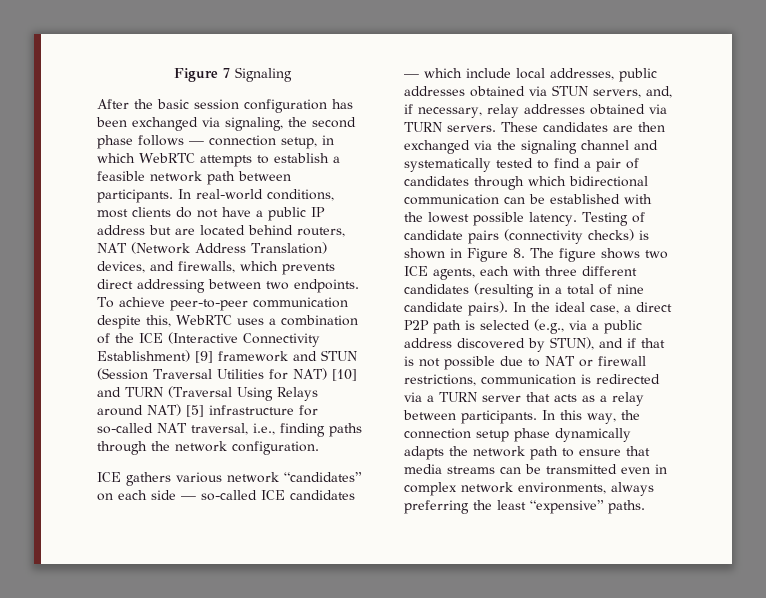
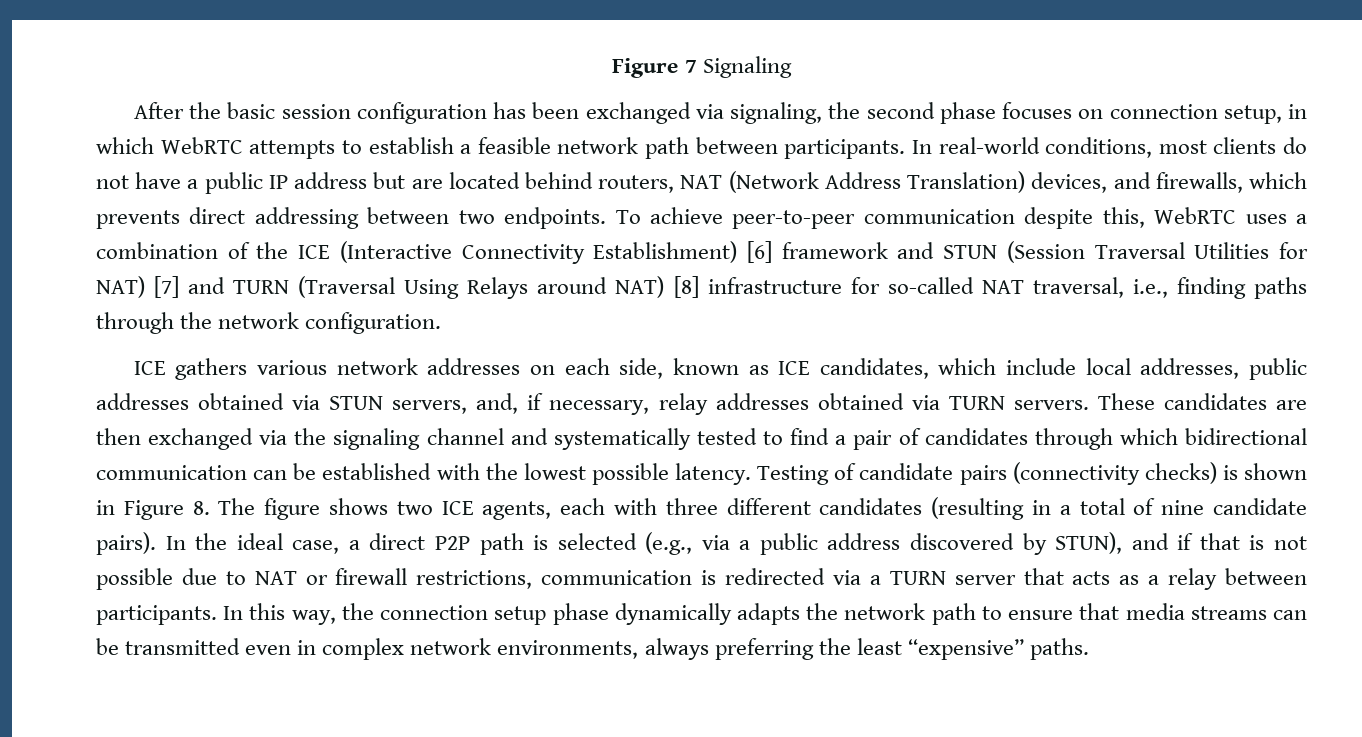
[138,135,204,146] follows — -> [1002,102,1104,119] focuses on
[195,351,213,363] [9] -> [747,241,772,263] [6]
[331,369,357,381] [10] -> [154,276,180,298] [7]
[186,405,204,417] [5] -> [673,276,699,298] [8]
[284,472,362,482] “candidates” -> [427,358,521,375] addresses
[151,490,355,501] [404,74,419,78] side — so-called ICE candidates — -> [619,358,929,379] side, known as ICE candidates,

